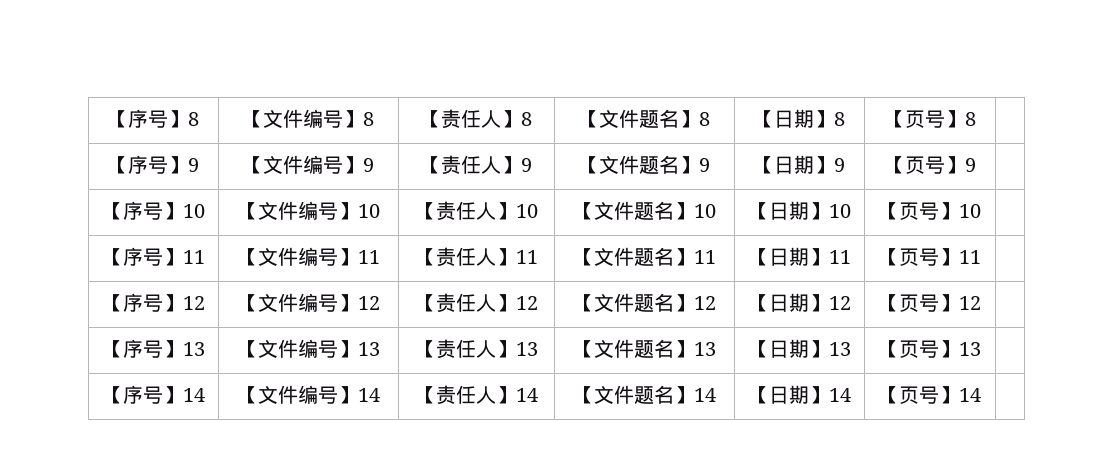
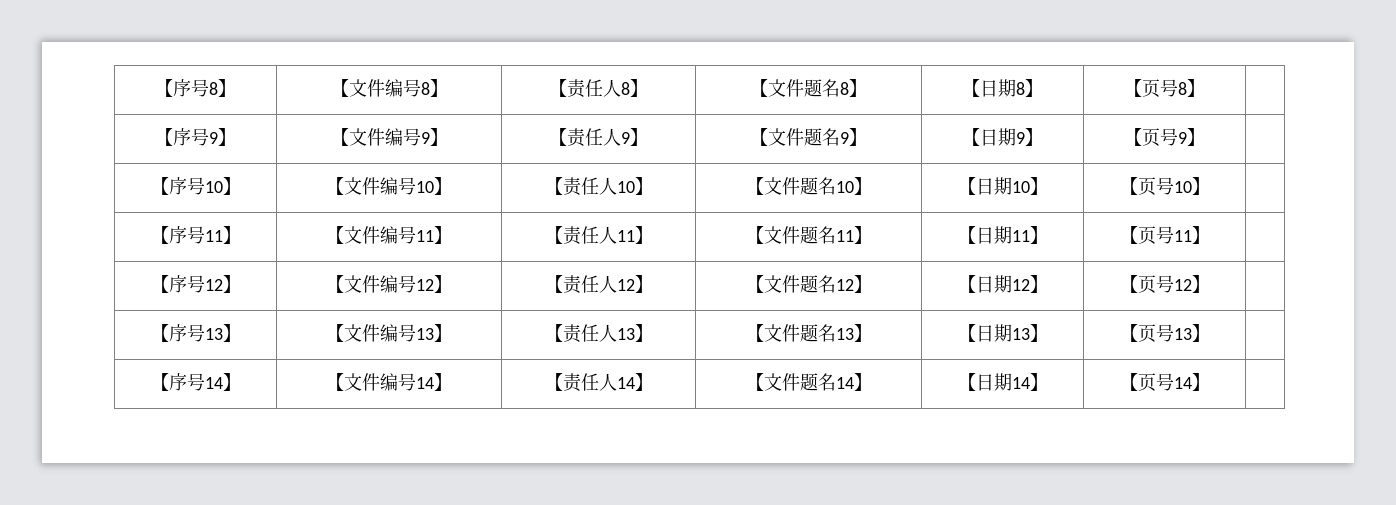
[108,109,199,128] [243,109,374,128] [421,109,532,129] [579,109,710,128] [754,109,845,128] [884,110,976,128] [108,155,199,174] [243,155,374,174] [421,155,532,175] [579,155,710,174] [754,155,845,174] [884,156,976,174] [102,201,205,220] [237,201,380,220] [415,201,538,221] [573,201,716,220] [748,201,851,220] [879,202,981,220] [102,247,205,266] [237,247,380,266] [415,247,538,267] [573,247,716,266] [748,247,851,266] [879,248,981,266] [102,293,205,312] [237,293,380,312] [415,293,538,313] [573,293,716,312] [748,293,851,312] [879,294,981,312] [102,339,205,358] [237,339,380,358] [415,339,538,359] [573,339,716,358] [748,339,851,358] [879,340,981,358] [102,385,205,404] [237,385,380,404] [415,385,538,405] [573,385,716,404] [748,385,851,404] [879,386,981,404] 【序号】8 | 【文件编号】8 | 【责任人】8 | 【文件题名】8 | 【日期】8 | 【页号】8 | // 【序号】9 | 【文件编号】9 | 【责任人】9 | 【文件题名】9 | 【日期】9 | 【页号】9 | // 【序号】10 | 【文件编号】10 | 【责任人】10 | 【文件题名】10 | 【日期】10 | 【页号】10 | // 【序号】11 | 【文件编号】11 | 【责任人】11 | 【文件题名】11 | 【日期】11 | 【页号】11 | // 【序号】12 | 【文件编号】12 | 【责任人】12 | 【文件题名】12 | 【日期】12 | 【页号】12 | // 【序号】13 | 【文件编号】13 | 【责任人】13 | 【文件题名】13 | 【日期】13 | 【页号】13 | // 【序号】14 | 【文件编号】14 | 【责任人】14 | 【文件题名】14 | 【日期】14 | 【页号】14 -> [155,79,236,97] [330,79,448,97] [549,79,648,98] [750,79,867,97] [962,79,1043,97] [1124,79,1205,98] [155,128,236,146] [330,128,448,146] [549,128,648,147] [750,128,867,146] [962,128,1043,146] [1124,128,1205,147] [150,177,241,195] [326,177,452,195] [544,177,653,196] [745,177,872,195] [957,177,1048,195] [1119,177,1210,196] [150,226,241,244] [326,226,452,244] [544,226,653,245] [745,226,872,244] [957,226,1048,244] [1119,226,1210,245] [150,275,241,293] [326,275,452,293] [544,275,653,294] [745,275,872,293] [957,275,1048,293] [1119,275,1210,294] [150,324,241,342] [326,324,452,342] [544,324,653,343] [745,324,872,342] [957,324,1048,342] [1119,324,1210,343] [150,373,241,391] [326,373,452,391] [544,373,653,392] [745,373,872,391] [957,373,1048,391] [1119,373,1210,392] 【序号8】 | 【文件编号8】 | 【责任人8】 | 【文件题名8】 | 【日期8】 | 【页号8】 | // 【序号9】 | 【文件编号9】 | 【责任人9】 | 【文件题名9】 | 【日期9】 | 【页号9】 | // 【序号10】 | 【文件编号10】 | 【责任人10】 | 【文件题名10】 | 【日期10】 | 【页号10】 | // 【序号11】 | 【文件编号11】 | 【责任人11】 | 【文件题名11】 | 【日期11】 | 【页号11】 | // 【序号12】 | 【文件编号12】 | 【责任人12】 | 【文件题名12】 | 【日期12】 | 【页号12】 | // 【序号13】 | 【文件编号13】 | 【责任人13】 | 【文件题名13】 | 【日期13】 | 【页号13】 | // 【序号14】 | 【文件编号14】 | 【责任人14】 | 【文件题名14】 | 【日期14】 | 【页号14】

